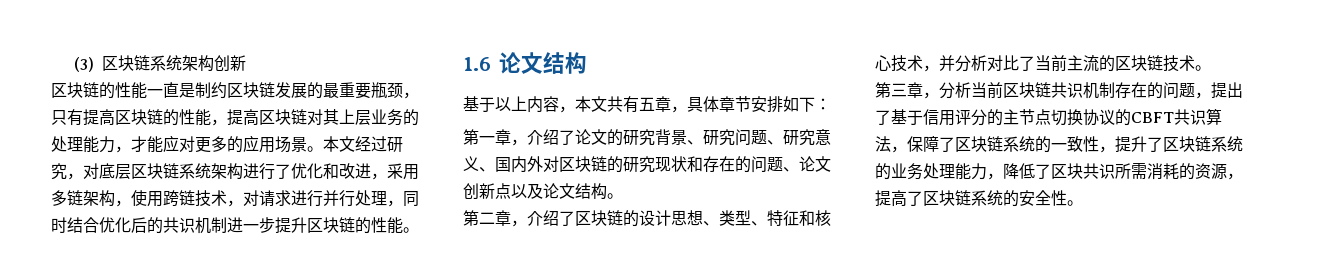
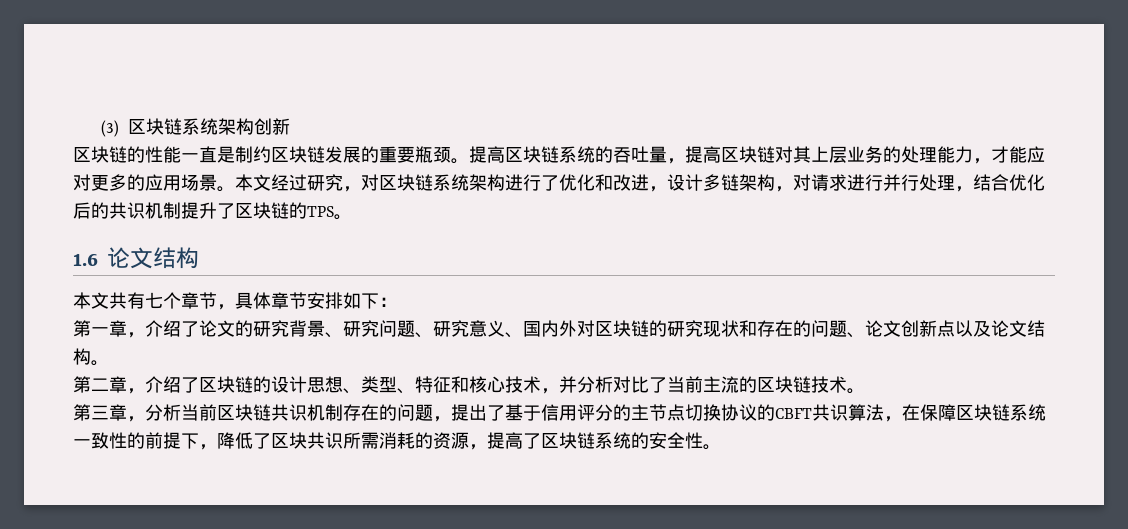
[323,83,339,98] 最 -> (379, 154) none
[403,92,419,99] [51,109,211,126] ，只有提高区块链的性能 -> [451,146,667,164] 。提高区块链系统的吞吐量
[99,163,131,179] 底层 -> (379, 182) none
[387,163,419,180] 采用 -> [667,174,703,191] 设计
[131,190,243,207] 使用跨链技术， -> (793, 189) none
[403,191,419,207] [51,217,67,233] 同时 -> (973, 189) none
[227,217,403,234] 进一步提升区块链的性能 -> [181,202,334,219] 提升了区块链的TPS
[463,96,671,113] 基于以上内容，本文共有五章 -> [73,292,217,309] 本文共有七个章节
[907,136,1243,153] [875,163,987,180] 保障了区块链系统的一致性，提升了区块链系统的业务处理能力 -> [902,404,1046,421] [73,432,199,449] 在保障区块链系统一致性的前提下

